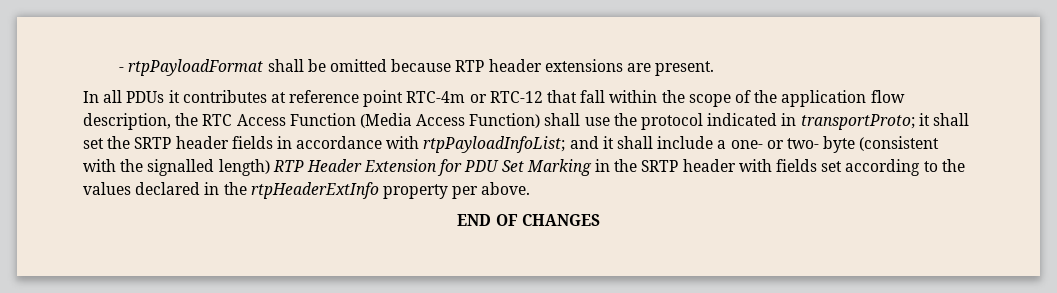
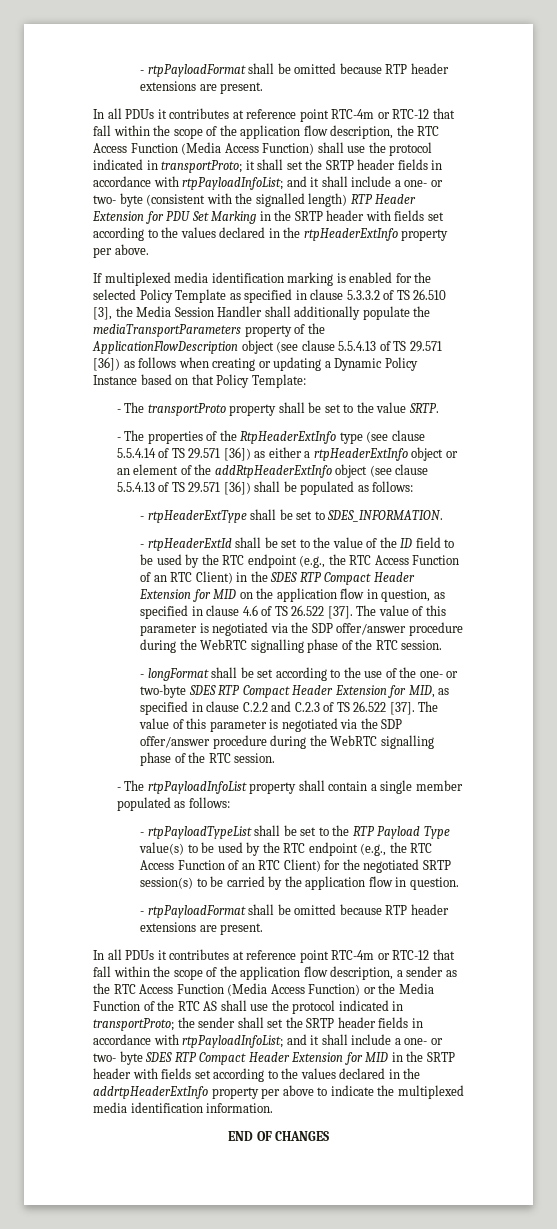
(531, 188) none -> [93,272,432,286] [93,289,447,303] [93,306,431,320] [93,323,325,337] [92,340,442,354] [93,357,418,371] [93,374,306,388] [116,402,439,416] [116,430,425,444] [116,447,458,461] [116,464,429,478] [116,481,414,495] [140,509,444,523] [140,537,455,551] [140,554,460,568] [140,571,415,585] [139,588,445,602] [140,605,446,619] [140,622,463,636] [140,639,443,653] [140,667,459,681] [140,684,450,698] [140,701,439,715] [139,718,403,732] [140,735,434,749] [140,752,276,766] [116,780,463,794] [116,797,230,811] [140,825,450,839] [139,842,433,856] [140,859,451,873] [140,876,459,890] [140,904,449,918] [140,922,264,935] [93,949,455,963] [93,966,457,980] [93,983,434,996] [93,1000,404,1014] [93,1017,423,1031] [93,1034,443,1048] [93,1051,455,1065] [93,1068,421,1082] [93,1085,464,1099] [93,1102,274,1113] // If multiplexed media identification marking is enabled for the selected Policy Template as specified in clause 5.3.3.2 of TS 26.510 [3], the Media Session Handler shall additionally populate the mediaTransportParameters property of the ApplicationFlowDescription object (see clause 5.5.4.13 of TS 29.571 [36]) as follows when creating or updating a Dynamic Policy Instance based on that Policy Template: // - The transportProto property shall be set to the value SRTP. // - The properties of the RtpHeaderExtInfo type (see clause 5.5.4.14 of TS 29.571 [36]) as either a rtpHeaderExtInfo object or an element of the addRtpHeaderExtInfo object (see clause 5.5.4.13 of TS 29.571 [36]) shall be populated as follows: // - rtpHeaderExtType shall be set to SDES_INFORMATION. // - rtpHeaderExtId shall be set to the value of the ID field to be used by the RTC endpoint (e.g., the RTC Access Function of an RTC Client) in the SDES RTP Compact Header Extension for MID on the application flow in question, as specified in clause 4.6 of TS 26.522 [37]. The value of this parameter is negotiated via the SDP offer/answer procedure during the WebRTC signalling phase of the RTC session. // - longFormat shall be set according to the use of the one- or two-byte SDES RTP Compact Header Extension for MID, as specified in clause C.2.2 and C.2.3 of TS 26.522 [37]. The value of this parameter is negotiated via the SDP offer/answer procedure during the WebRTC signalling phase of the RTC session. // - The rtpPayloadInfoList property shall contain a single member populated as follows: // - rtpPayloadTypeList shall be set to the RTP Payload Type value(s) to be used by the RTC endpoint (e.g., the RTC Access Function of an RTC Client) for the negotiated SRTP session(s) to be carried by the application flow in question. // - rtpPayloadFormat shall be omitted because RTP header extensions are present. // In all PDUs it contributes at reference point RTC-4m or RTC-12 that fall within the scope of the application flow description, a sender as the RTC Access Function (Media Access Function) or the Media Function of the RTC AS shall use the protocol indicated in transportProto; the sender shall set the SRTP header fields in accordance with rtpPayloadInfoList; and it shall include a one- or two- byte SDES RTP Compact Header Extension for MID in the SRTP header with fields set according to the values declared in the addrtpHeaderExtInfo property per above to indicate the multiplexed media identification information.

